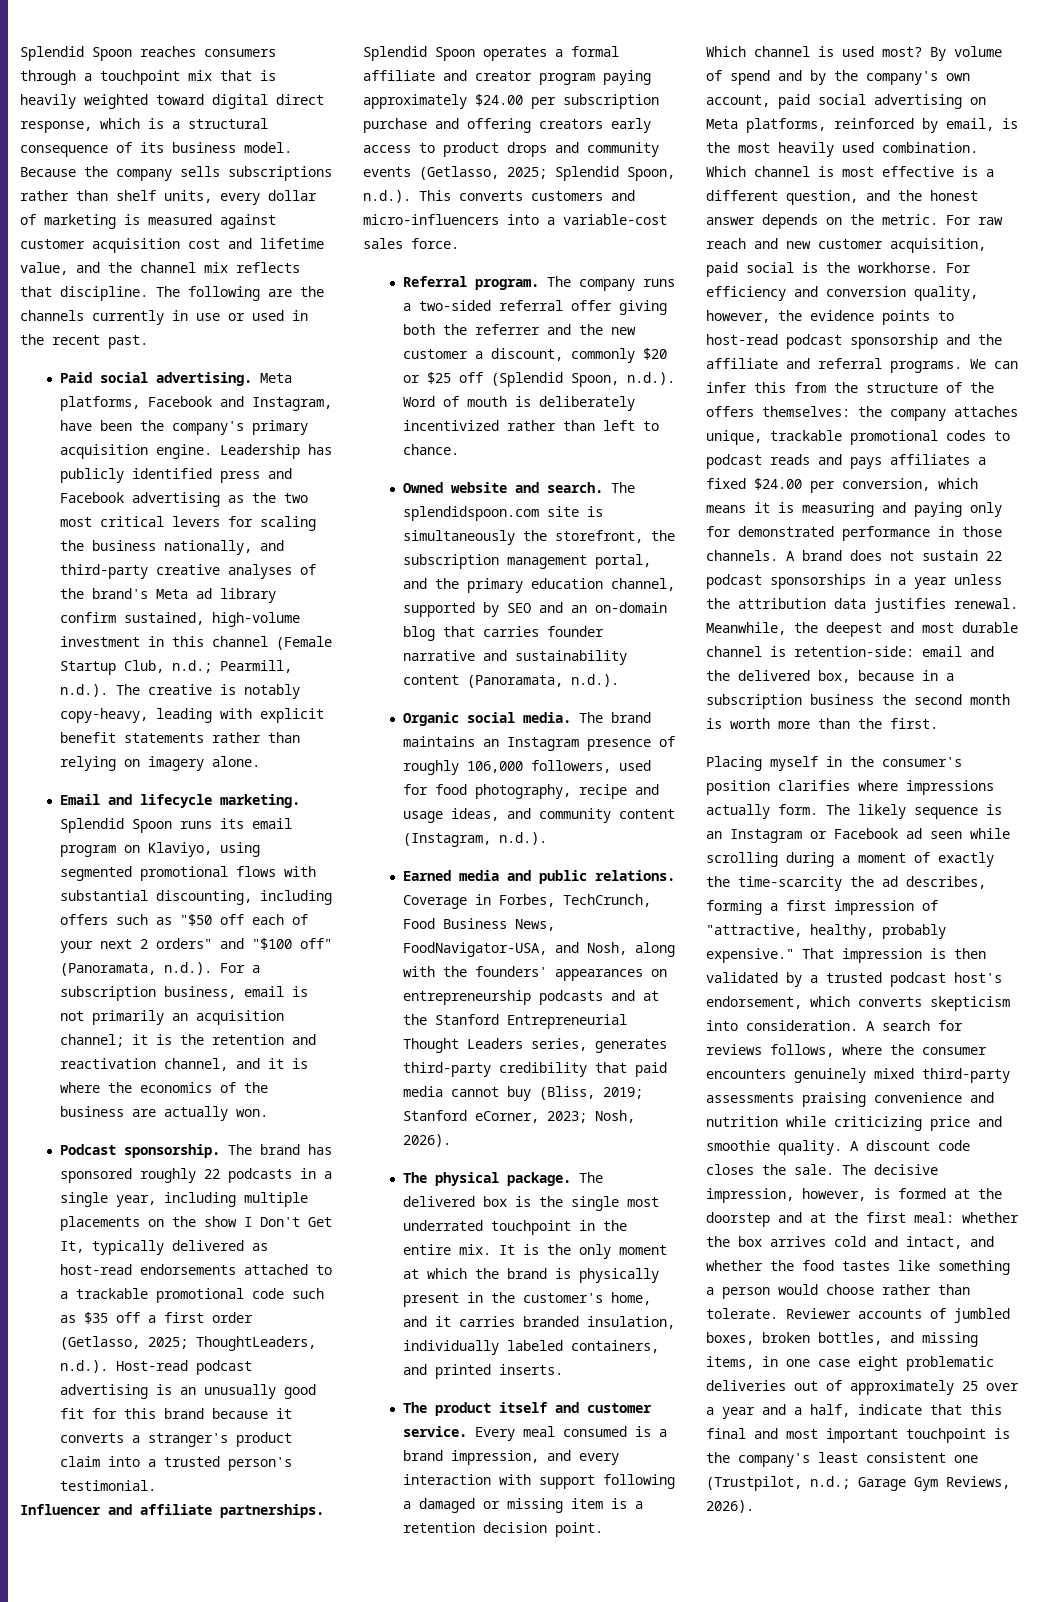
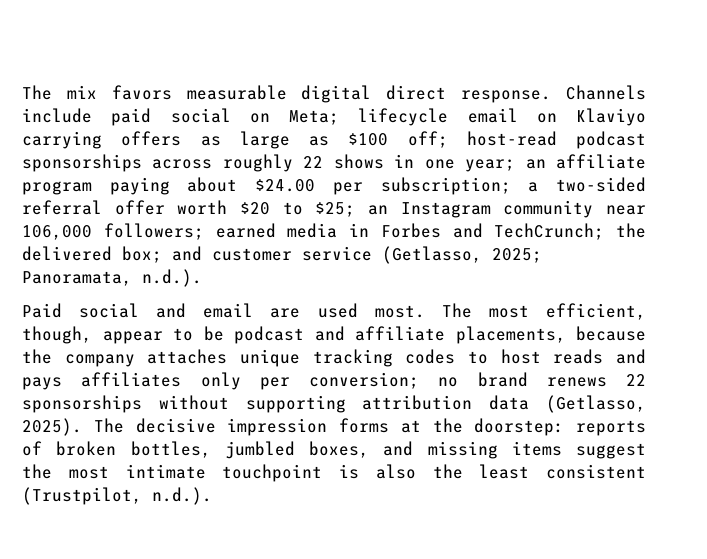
[20,46,276,61] [20,70,276,85] [20,94,324,109] [20,118,268,133] [20,142,292,157] [20,166,332,181] [20,190,317,205] [20,214,276,229] [20,238,324,253] [20,262,300,275] [20,286,324,301] [20,310,308,325] [20,334,148,349] [60,372,293,386] [60,396,333,411] [60,420,309,435] [60,444,333,459] [60,468,293,483] [60,492,309,507] [60,516,317,531] [60,540,285,555] [60,564,317,579] [60,588,277,603] [60,612,301,627] [60,636,333,650] [60,660,293,675] [60,684,301,699] [60,708,325,723] [60,732,301,743] [60,756,261,771] [60,794,301,808] [60,818,293,833] [60,842,261,857] [60,866,317,881] [60,890,333,905] [60,914,309,926] [60,938,333,953] [60,962,261,976] [60,986,309,1001] [60,1010,285,1025] [60,1034,317,1047] [60,1058,309,1071] [60,1082,269,1093] [60,1106,269,1121] [60,1144,333,1158] [60,1168,333,1183] [60,1192,309,1207] [60,1216,333,1231] [60,1240,269,1255] [60,1264,333,1275] [60,1288,325,1303] [60,1312,254,1324] [60,1336,317,1351] [60,1360,253,1375] [60,1384,317,1399] [60,1408,293,1419] [60,1432,293,1447] [60,1456,293,1471] [60,1480,157,1491] [20,1504,324,1518] [363,46,619,61] [363,70,532,81] Splendid Spoon reaches consumers through a touchpoint mix that is heavily weighted toward digital direct response, which is a structural consequence of its business model. Because the company sells subscriptions rather than shelf units, every dollar of marketing is measured against customer acquisition cost and lifetime value, and the channel mix reflects that discipline. The following are the channels currently in use or used in the recent past. // Paid social advertising. Meta platforms, Facebook and Instagram, have been the company's primary acquisition engine. Leadership has publicly identified press and Facebook advertising as the two most critical levers for scaling the business nationally, and third-party creative analyses of the brand's Meta ad library confirm sustained, high-volume investment in this channel (Female Startup Club, n.d.; Pearmill, n.d.). The creative is notably copy-heavy, leading with explicit benefit statements rather than relying on imagery alone. // Email and lifecycle marketing. Splendid Spoon runs its email program on Klaviyo, using segmented promotional flows with substantial discounting, including offers such as "$50 off each of your next 2 orders" and "$100 off" (Panoramata, n.d.). For a subscription business, email is not primarily an acquisition channel; it is the retention and reactivation channel, and it is where the economics of the business are actually won. // Podcast sponsorship. The brand has sponsored roughly 22 podcasts in a single year, including multiple placements on the show I Don't Get It, typically delivered as host-read endorsements attached to a trackable promotional code such as $35 off a first order (Getlasso, 2025; ThoughtLeaders, n.d.). Host-read podcast advertising is an unusually good fit for this brand because it converts a stranger's product claim into a trusted person's testimonial. // Influencer and affiliate partnerships. Splendid Spoon operates a formal affiliate and creator -> [22,85,646,103] [22,108,646,126] [22,131,646,149] [22,154,647,172] The mix favors measurable digital direct response. Channels include paid social on Meta; lifecycle email on Klaviyo carrying offers as large as $100 off; host-read podcast sponsorships across roughly 22 shows in one year; an affiliate
[363,94,659,109] [363,118,651,133] [363,142,659,157] [363,166,675,181] [363,190,635,203] [363,214,667,225] [363,238,459,249] [403,276,676,291] [403,300,668,315] [403,324,637,335] [403,348,668,363] [403,372,676,387] [403,396,636,411] [403,420,660,431] [403,444,460,455] [403,482,636,493] [403,506,604,521] [403,530,676,545] [403,554,652,569] [403,578,676,593] [403,602,668,617] [403,626,605,641] [403,650,628,665] [403,674,620,688] [403,712,652,726] [403,736,676,751] [403,760,652,775] [403,784,660,799] [403,808,676,823] [403,832,548,847] [403,870,676,884] [403,894,652,909] [403,918,556,931] [403,942,676,957] [403,966,668,981] [403,990,660,1005] [403,1014,628,1029] [403,1038,668,1053] [403,1062,668,1077] [403,1086,644,1101] [403,1110,636,1123] [403,1134,452,1147] [403,1172,604,1186] [403,1196,660,1211] [403,1220,628,1235] [403,1244,668,1259] [403,1268,660,1283] [403,1292,652,1307] [403,1316,676,1329] [403,1340,660,1355] [403,1364,564,1379] [403,1402,653,1416] [403,1426,668,1441] [403,1450,620,1465] [403,1474,676,1489] [403,1498,644,1513] [403,1522,604,1537] [706,46,1002,61] [706,70,970,85] [706,94,986,109] [706,118,1018,133] [706,142,978,157] [706,166,994,177] [706,190,978,205] [706,214,1003,229] [706,238,986,253] [706,262,971,277] [706,286,978,301] [706,310,954,325] [706,334,1002,349] [706,358,1018,373] [706,382,994,393] [706,406,1018,421] [706,430,938,445] approximately $24.00 per subscription purchase and offering creators early access to product drops and community events (Getlasso, 2025; Splendid Spoon, n.d.). This converts customers and micro-influencers into a variable-cost sales force. // Referral program. The company runs a two-sided referral offer giving both the referrer and the new customer a discount, commonly $20 or $25 off (Splendid Spoon, n.d.). Word of mouth is deliberately incentivized rather than left to chance. // Owned website and search. The splendidspoon.com site is simultaneously the storefront, the subscription management portal, and the primary education channel, supported by SEO and an on-domain blog that carries founder narrative and sustainability content (Panoramata, n.d.). // Organic social media. The brand maintains an Instagram presence of roughly 106,000 followers, used for food photography, recipe and usage ideas, and community content (Instagram, n.d.). // Earned media and public relations. Coverage in Forbes, TechCrunch, Food Business News, FoodNavigator-USA, and Nosh, along with the founders' appearances on entrepreneurship podcasts and at the Stanford Entrepreneurial Thought Leaders series, generates third-party credibility that paid media cannot buy (Bliss, 2019; Stanford eCorner, 2023; Nosh, 2026). // The physical package. The delivered box is the single most underrated touchpoint in the entire mix. It is the only moment at which the brand is physically present in the customer's home, and it carries branded insulation, individually labeled containers, and printed inserts. // The product itself and customer service. Every meal consumed is a brand impression, and every interaction with support following a damaged or missing item is a retention decision point. // Which channel is used most? By volume of spend and by the company's own account, paid social advertising on Meta platforms, reinforced by email, is the most heavily used combination. Which channel is most effective is a different question, and the honest answer depends on the metric. For raw reach and new customer acquisition, paid social is the workhorse. For efficiency and conversion quality, however, the evidence points to host-read podcast sponsorship and the affiliate and referral programs. We can infer this from the structure of the offers themselves: the company attaches unique, trackable promotional -> [187,177,646,195] [22,200,647,218] [22,223,646,240] [22,246,542,264] [22,269,202,287] [22,303,646,320] [22,326,646,344] [22,349,393,367] about $24.00 per subscription; a two-sided referral offer worth $20 to $25; an Instagram community near 106,000 followers; earned media in Forbes and TechCrunch; the delivered box; and customer service (Getlasso, 2025; Panoramata, n.d.). // Paid social and email are used most. The most efficient, though, appear to be podcast and affiliate placements, because the company attaches unique tracking
[706,454,762,469] podcast -> [500,349,541,364] host
[978,457,986,465] [706,478,978,493] [706,502,1002,517] [706,526,1002,541] [706,550,1002,561] [706,574,1002,589] [706,598,1018,613] [706,622,1018,637] [706,646,994,657] [706,670,954,683] [706,694,1010,709] [706,718,938,729] [706,756,962,771] [706,780,994,795] [706,804,1002,819] [706,828,1010,843] [706,852,994,867] [706,876,986,891] [706,900,938,915] [706,924,946,939] [706,948,986,963] [706,972,1002,987] [706,996,1010,1011] [706,1020,963,1031] [706,1044,987,1057] [706,1068,1010,1083] [706,1092,994,1107] [706,1116,1002,1131] [706,1140,970,1155] [706,1164,938,1175] [706,1188,1002,1203] [706,1212,1019,1227] [706,1236,994,1249] [706,1260,1010,1275] [706,1284,970,1299] [706,1308,1010,1323] [706,1332,978,1347] [706,1356,994,1371] [706,1380,1019,1395] [706,1404,1002,1419] [706,1428,1010,1443] [706,1452,978,1467] [706,1476,1010,1491] [706,1500,754,1513] a fixed $24.00 per conversion, which means it is measuring and paying only for demonstrated performance in those channels. A brand does not sustain 22 podcast sponsorships in a year unless the attribution data justifies renewal. Meanwhile, the deepest and most durable channel is retention-side: email and the delivered box, because in a subscription business the second month is worth more than the first. // Placing myself in the consumer's position clarifies where impressions actually form. The likely sequence is an Instagram or Facebook ad seen while scrolling during a moment of exactly the time-scarcity the ad describes, forming a first impression of "attractive, healthy, probably expensive." That impression is then validated by a trusted podcast host's endorsement, which converts skepticism into consideration. A search for reviews follows, where the consumer encounters genuinely mixed third-party assessments praising convenience and nutrition while criticizing price and smoothie quality. A discount code closes the sale. The decisive impression, however, is formed at the doorstep and at the first meal: whether the box arrives cold and intact, and whether the food tastes like something a person would choose rather than tolerate. Reviewer accounts of jumbled boxes, broken bottles, and missing items, in one case eight problematic deliveries out of approximately 25 over a year and a half, indicate that this final and most important touchpoint is the company's least consistent one (Trustpilot, n.d.; Garage Gym Reviews, 2026). -> [200,372,646,390] [22,395,646,413] [22,418,646,436] [22,441,646,459] [22,464,646,482] [22,487,212,505] only per conversion; no brand renews 22 sponsorships without supporting attribution data (Getlasso, 2025). The decisive impression forms at the doorstep: reports of broken bottles, jumbled boxes, and missing items suggest the most intimate touchpoint is also the least consistent (Trustpilot, n.d.).

